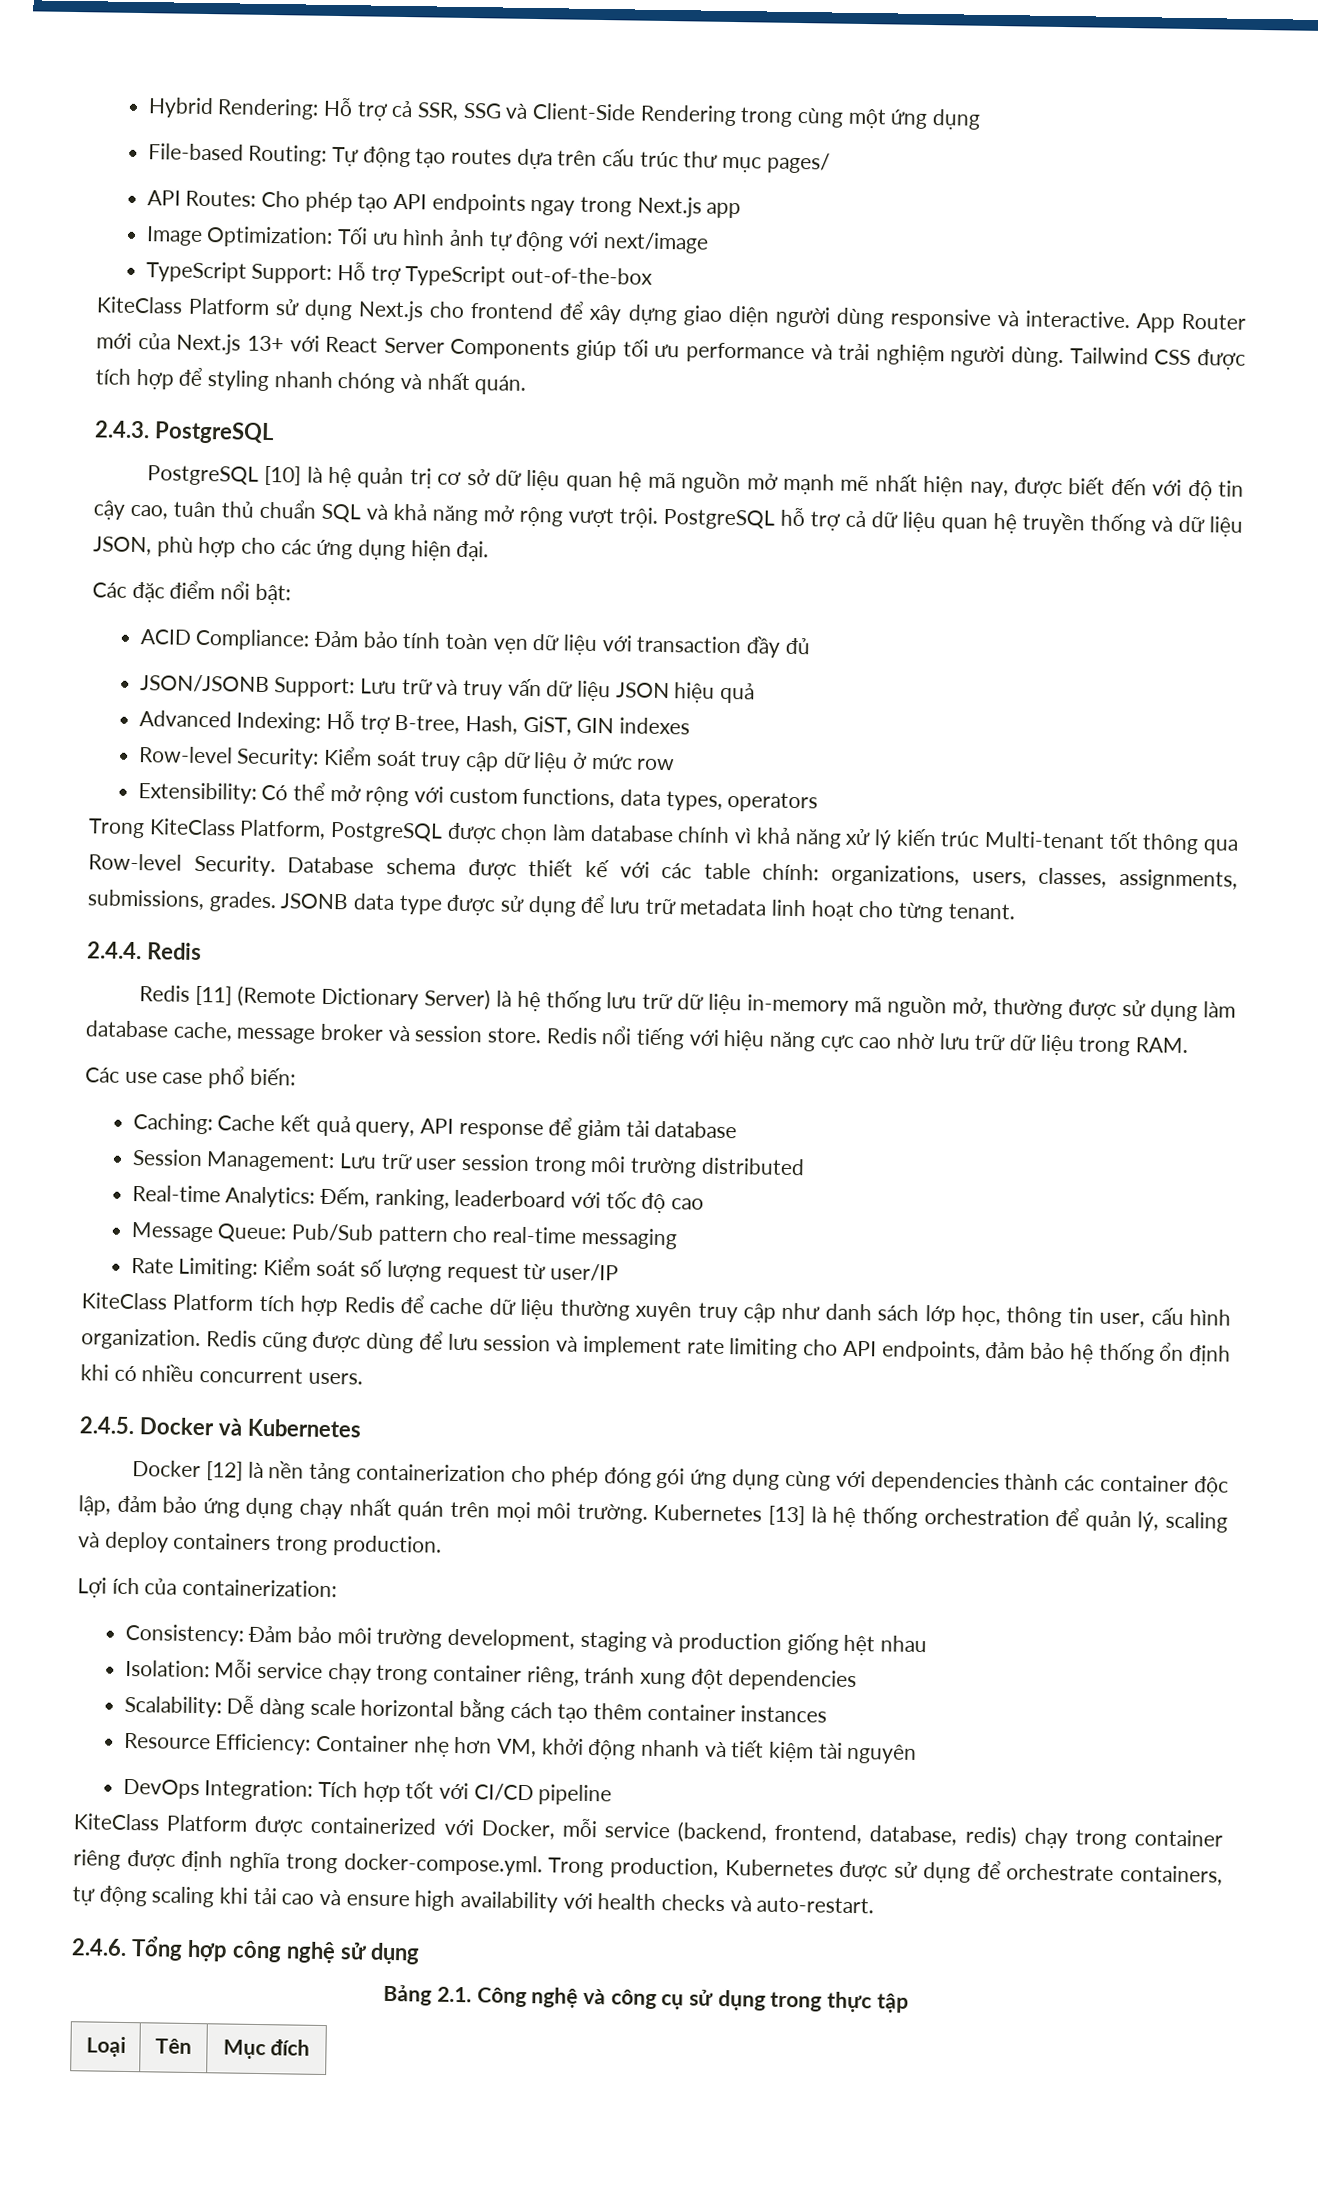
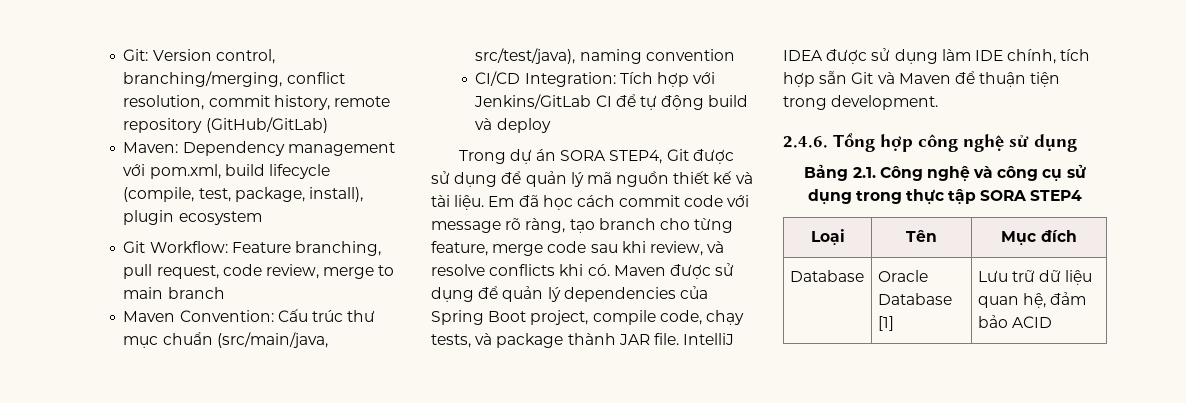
[147,97,981,130] [147,143,830,174] [146,190,742,219] [145,226,709,254] [145,261,653,287] [96,296,1246,333] [96,332,1246,370] [95,367,527,395] [94,420,275,445] [146,465,1244,501] [93,499,1243,537] [93,536,490,562] [92,580,291,605] [139,628,810,658] [139,674,755,704] [138,710,690,736] [138,746,676,773] [137,782,819,813] [88,818,1239,855] [88,853,1238,891] [87,889,1015,923] [87,941,202,961] [138,985,1236,1022] [85,1020,1189,1057] [85,1066,296,1089] [132,1113,738,1141] [131,1148,805,1178] [131,1184,704,1214] [130,1221,677,1250] [130,1256,619,1283] [81,1292,1231,1328] [81,1328,1231,1366] [80,1364,363,1385] [79,1416,362,1438] [131,1460,1229,1497] [78,1495,1228,1533] [78,1531,442,1557] [77,1577,338,1598] [124,1623,927,1656] [124,1659,858,1692] [123,1695,828,1723] [123,1732,918,1764] [122,1778,613,1806] [73,1813,1223,1850] [73,1849,1223,1886] [72,1885,875,1914] Hybrid Rendering: Hỗ trợ cả SSR, SSG và Client-Side Rendering trong cùng một ứng dụng // File-based Routing: Tự động tạo routes dựa trên cấu trúc thư mục pages/ // API Routes: Cho phép tạo API endpoints ngay trong Next.js app // Image Optimization: Tối ưu hình ảnh tự động với next/image // TypeScript Support: Hỗ trợ TypeScript out-of-the-box // KiteClass Platform sử dụng Next.js cho frontend để xây dựng giao diện người dùng responsive và interactive. App Router mới của Next.js 13+ với React Server Components giúp tối ưu performance và trải nghiệm người dùng. Tailwind CSS được tích hợp để styling nhanh chóng và nhất quán. // 2.4.3. PostgreSQL // PostgreSQL [10] là hệ quản trị cơ sở dữ liệu quan hệ mã nguồn mở mạnh mẽ nhất hiện nay, được biết đến với độ tin cậy cao, tuân thủ chuẩn SQL và khả năng mở rộng vượt trội. PostgreSQL hỗ trợ cả dữ liệu quan hệ truyền thống và dữ liệu JSON, phù hợp cho các ứng dụng hiện đại. // Các đặc điểm nổi bật: // ACID Compliance: Đảm bảo tính toàn vẹn dữ liệu với transaction đầy đủ // JSON/JSONB Support: Lưu trữ và truy vấn dữ liệu JSON hiệu quả // Advanced Indexing: Hỗ trợ B-tree, Hash, GiST, GIN indexes // Row-level Security: Kiểm soát truy cập dữ liệu ở mức row // Extensibility: Có thể mở rộng với custom functions, data types, operators // Trong KiteClass Platform, PostgreSQL được chọn làm database chính vì khả năng xử lý kiến trúc Multi-tenant tốt thông qua Row-level Security. Database schema được thiết kế với các table chính: organizations, users, classes, assignments, submissions, grades. JSONB data type được sử dụng để lưu trữ metadata linh hoạt cho từng tenant. // 2.4.4. Redis // Redis [11] (Remote Dictionary Server) là hệ thống lưu trữ dữ liệu in-memory mã nguồn mở, thường được sử dụng làm database cache, message broker và session store. Redis nổi tiếng với hiệu năng cực cao nhờ lưu trữ dữ liệu trong RAM. // Các use case phổ biến: // Caching: Cache kết quả query, API response để giảm tải database // Session Management: Lưu trữ user session trong môi trường distributed // Real-time Analytics: Đếm, ranking, leaderboard với tốc độ cao // Message Queue: Pub/Sub pattern cho real-time messaging // Rate Limiting: Kiểm soát số lượng request từ user/IP // KiteClass Platform tích hợp Redis để cache dữ liệu thường xuyên truy cập như danh sách lớp học, thông tin user, cấu hình organization. Redis cũng được dùng để lưu session và implement rate limiting cho API endpoints, đảm bảo hệ thống ổn định khi có nhiều concurrent users. // 2.4.5. Docker và Kubernetes // Docker [12] là nền tảng containerization cho phép đóng gói ứng dụng cùng với dependencies thành các container độc lập, đảm bảo ứng dụng chạy nhất quán trên mọi môi trường. Kubernetes [13] là hệ thống orchestration để quản lý, scaling và deploy containers trong production. // Lợi ích của containerization: // Consistency: Đảm bảo môi trường development, staging và production giống hệt nhau // Isolation: Mỗi service chạy trong container riêng, tránh xung đột dependencies // Scalability: Dễ dàng scale horizontal bằng cách tạo thêm container instances // Resource Efficiency: Container nhẹ hơn VM, khởi động nhanh và tiết kiệm tài nguyên // DevOps Integration: Tích hợp tốt với CI/CD pipeline // KiteClass Platform được containerized với Docker, mỗi service (backend, frontend, database, redis) chạy trong container riêng được định nghĩa trong docker-compose.yml. Trong production, Kubernetes được sử dụng để orchestrate containers, tự động scaling khi tải cao và ensure high availability với health checks và auto-restart. -> [123,49,275,64] [123,71,345,87] [123,95,391,110] [123,117,328,133] [123,141,395,156] [123,164,331,179] [123,187,364,202] [123,210,262,225] [123,241,382,256] [123,264,395,279] [123,287,225,299] [123,309,376,322] [123,332,328,348] [475,48,735,64] [475,71,716,87] [474,94,749,110] [475,118,551,133] [458,149,734,164] [431,171,753,187] [431,195,750,210] [431,218,734,233] [431,241,725,256] [431,263,735,279] [431,286,708,302] [431,310,744,325] [431,333,735,348] [783,48,1091,64] [783,71,1061,87] [783,95,939,110] Git: Version control, branching/merging, conflict resolution, commit history, remote repository (GitHub/GitLab) // Maven: Dependency management với pom.xml, build lifecycle (compile, test, package, install), plugin ecosystem // Git Workflow: Feature branching, pull request, code review, merge to main branch // Maven Convention: Cấu trúc thư mục chuẩn (src/main/java, src/test/java), naming convention // CI/CD Integration: Tích hợp với Jenkins/GitLab CI để tự động build và deploy // Trong dự án SORA STEP4, Git được sử dụng để quản lý mã nguồn thiết kế và tài liệu. Em đã học cách commit code với message rõ ràng, tạo branch cho từng feature, merge code sau khi review, và resolve conflicts khi có. Maven được sử dụng để quản lý dependencies của Spring Boot project, compile code, chạy tests, và package thành JAR file. IntelliJ IDEA được sử dụng làm IDE chính, tích hợp sẵn Git và Maven để thuận tiện trong development.
(909, 2003) none -> [980,190,1083,201] SORA STEP4
(311, 2047) none -> [789,270,864,282] [877,270,928,282] [877,293,952,305] [877,316,894,331] [977,270,1093,285] [977,292,1087,308] [977,315,1053,328] // Database | Oracle Database [1] | Lưu trữ dữ liệu quan hệ, đảm bảo ACID

